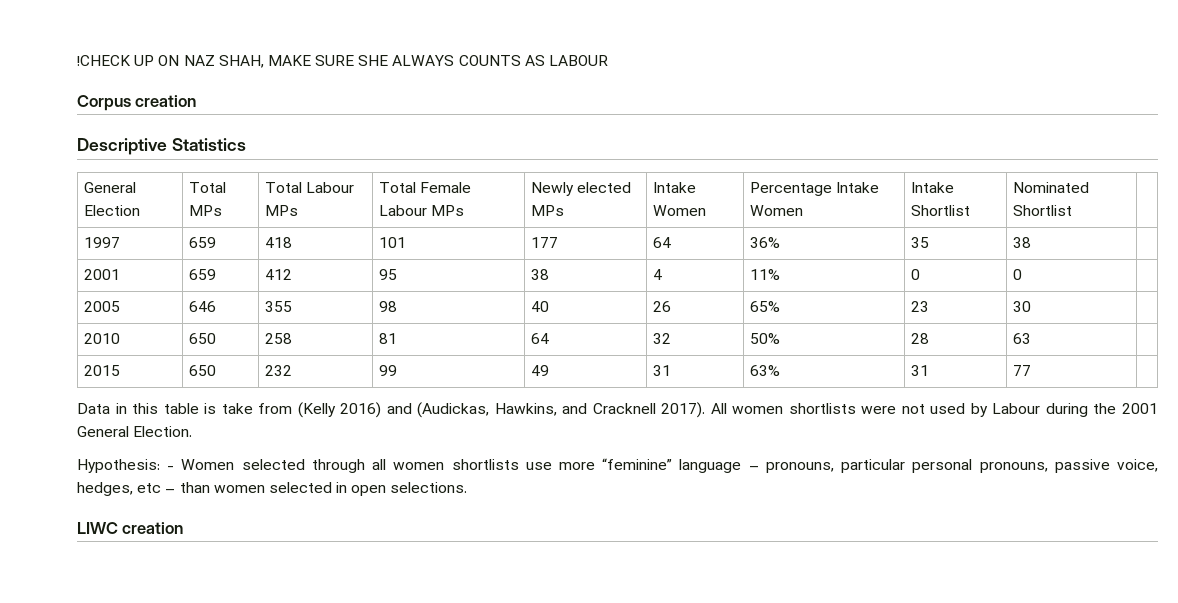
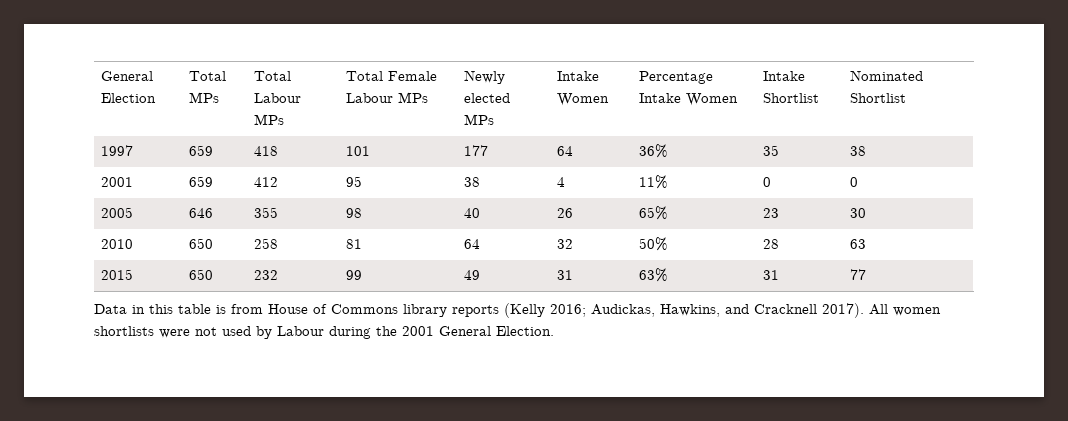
[77,55,609,68] [77,95,197,111] [77,138,246,155] !CHECK UP ON NAZ SHAH, MAKE SURE SHE ALWAYS COUNTS AS LABOUR // Corpus creation // Descriptive Statistics // -> (100, 76) none
[221,402,490,418] take from (Kelly 2016) and (Audickas, -> [231,303,655,318] from House of Commons library reports (Kelly 2016; Audickas,
[77,458,1158,473] [77,482,468,496] [77,522,184,534] // Hypothesis: - Women selected through all women shortlists use more “feminine” language – pronouns, particular personal pronouns, passive voice, hedges, etc – than women selected in open selections. // LIWC creation -> (554, 331) none

